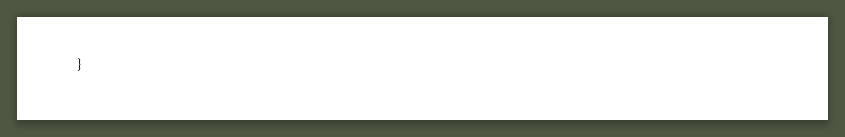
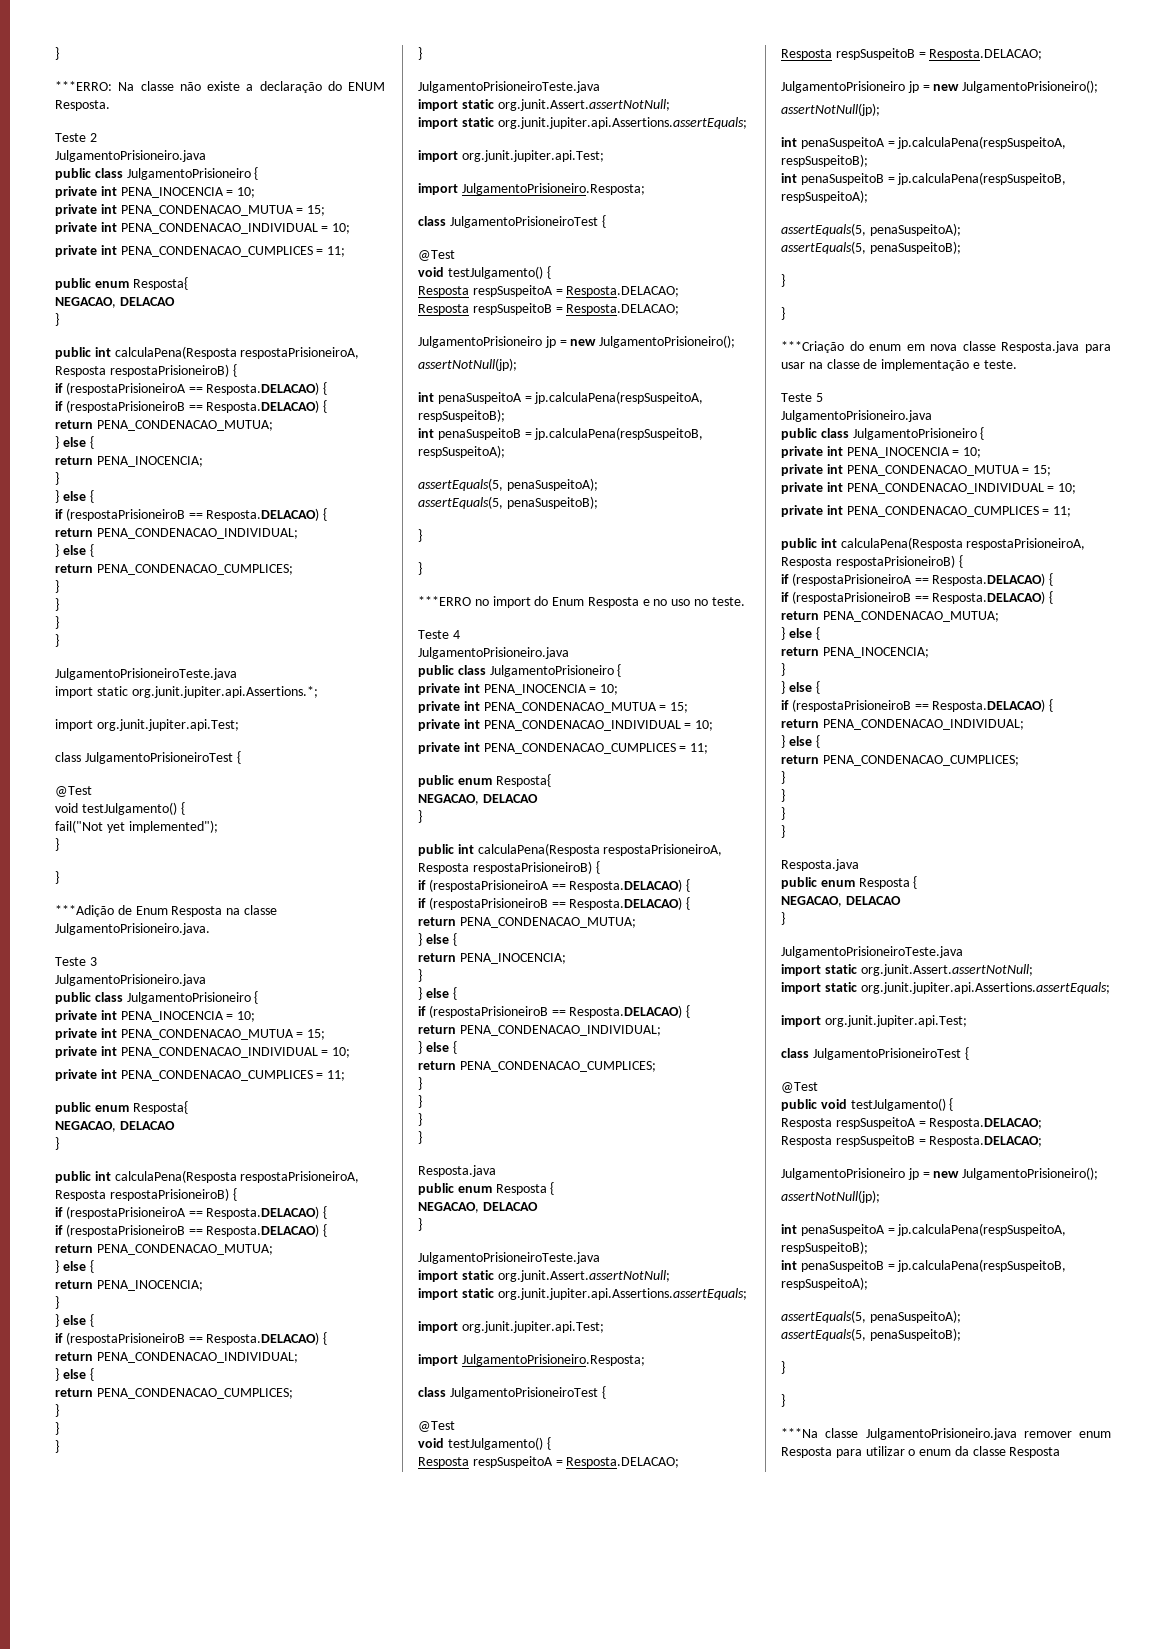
[77,58,82,71] } -> [55,47,59,60] [55,81,385,93] [55,100,110,111] [55,133,97,142] [55,150,206,162] [55,167,259,180] [55,186,256,198] [55,204,326,216] [55,222,351,234] [55,245,346,257] [55,277,188,290] [55,297,175,308] [55,313,59,326] [55,346,360,359] [55,364,237,377] [55,382,328,395] [55,400,328,413] [55,420,273,431] [55,436,94,449] [55,456,203,467] [55,472,59,485] [55,490,94,503] [55,508,328,521] [55,528,298,539] [55,544,94,557] [55,564,293,575] [55,580,59,593] [55,598,59,611] [55,616,59,629] [55,634,59,647] [55,668,237,680] [55,686,318,698] [55,719,239,731] [55,751,241,764] [55,786,92,797] [55,802,185,815] [55,820,218,833] [55,838,59,851] [55,871,59,884] [55,905,277,917] [55,923,210,935] [55,957,97,966] [55,974,206,986] [55,991,259,1004] [55,1010,256,1022] [55,1028,326,1040] [55,1046,351,1058] [55,1069,346,1081] [55,1101,188,1114] [55,1121,175,1132] [55,1137,59,1150] [55,1170,360,1183] [55,1188,237,1201] [55,1206,328,1219] [55,1224,328,1237] [55,1244,273,1255] [55,1260,94,1273] [55,1280,203,1291] [55,1296,59,1309] [55,1314,94,1327] [55,1332,328,1345] [55,1352,298,1363] [55,1368,94,1381] [55,1388,293,1399] [55,1404,59,1417] [55,1422,59,1435] [55,1440,59,1453] [418,47,422,60] [418,81,600,93] [418,99,670,111] [418,117,747,129] [418,150,604,162] [418,183,645,195] [418,215,606,228] [418,250,455,261] [418,266,551,279] [418,285,680,297] [418,303,680,315] [418,335,736,348] [418,358,517,371] [418,391,704,404] [418,409,505,422] [418,427,704,440] [418,445,505,458] [418,478,598,491] [418,496,598,509] [418,529,422,542] [418,562,422,575] [418,596,745,608] [418,630,460,639] [418,647,569,659] [418,664,622,677] [418,683,619,695] [418,701,689,713] [418,719,714,731] [418,742,709,754] [418,774,551,787] [418,794,538,805] [418,810,422,823] [418,843,723,856] [418,861,600,874] [418,879,691,892] [418,897,691,910] [418,917,636,928] [418,933,457,946] [418,953,566,964] [418,969,422,982] [418,987,457,1000] [418,1005,691,1018] [418,1025,661,1036] [418,1041,457,1054] [418,1061,656,1072] [418,1077,422,1090] [418,1095,422,1108] [418,1113,422,1126] [418,1131,422,1144] [418,1165,496,1177] [418,1182,555,1195] [418,1202,538,1213] [418,1218,422,1231] [418,1252,600,1264] [418,1270,670,1282] [418,1288,747,1300] [418,1321,604,1333] [418,1354,645,1366] [418,1386,606,1399] [418,1421,455,1432] [418,1437,551,1450] [418,1456,680,1468] [781,48,1043,60] [781,80,1099,93] [781,103,880,116] [781,136,1067,149] [781,154,868,167] [781,172,1067,185] [781,190,868,203] [781,223,961,236] [781,241,961,254] [781,274,785,287] [781,307,785,320] [781,341,1111,353] [781,359,1017,371] [781,393,823,402] [781,410,932,422] [781,427,985,440] [781,446,982,458] [781,464,1052,476] [781,482,1077,494] [781,505,1072,517] [781,537,1086,550] [781,555,963,568] [781,573,1054,586] [781,591,1054,604] [781,611,999,622] [781,627,820,640] [781,647,929,658] [781,663,785,676] [781,681,820,694] [781,699,1054,712] [781,719,1024,730] [781,735,820,748] [781,755,1019,766] [781,771,785,784] [781,789,785,802] [781,807,785,820] [781,825,785,838] [781,859,859,871] [781,876,918,889] [781,896,901,907] [781,912,785,925] [781,946,963,958] [781,964,1033,976] [781,982,1110,994] [781,1015,967,1027] [781,1047,969,1060] [781,1082,818,1093] [781,1098,954,1111] [781,1117,1043,1129] [781,1135,1043,1147] [781,1167,1099,1180] [781,1190,880,1203] [781,1223,1067,1236] [781,1241,868,1254] [781,1259,1067,1272] [781,1277,868,1290] [781,1310,961,1323] [781,1328,961,1341] [781,1361,785,1374] [781,1394,785,1407] [781,1428,1111,1440] [781,1446,1061,1458] } // ***ERRO: Na classe não existe a declaração do ENUM Resposta. // Teste 2 // JulgamentoPrisioneiro.java // public class JulgamentoPrisioneiro { // private int PENA_INOCENCIA = 10; // private int PENA_CONDENACAO_MUTUA = 15; // private int PENA_CONDENACAO_INDIVIDUAL = 10; // private int PENA_CONDENACAO_CUMPLICES = 11; // public enum Resposta{ // NEGACAO, DELACAO // } // public int calculaPena(Resposta respostaPrisioneiroA, Resposta respostaPrisioneiroB) { // if (respostaPrisioneiroA == Resposta.DELACAO) { // if (respostaPrisioneiroB == Resposta.DELACAO) { // return PENA_CONDENACAO_MUTUA; // } else { // return PENA_INOCENCIA; // } // } else { // if (respostaPrisioneiroB == Resposta.DELACAO) { // return PENA_CONDENACAO_INDIVIDUAL; // } else { // return PENA_CONDENACAO_CUMPLICES; // } // } // } // } // JulgamentoPrisioneiroTeste.java // import static org.junit.jupiter.api.Assertions.*; // import org.junit.jupiter.api.Test; // class JulgamentoPrisioneiroTest { // @Test // void testJulgamento() { // fail("Not yet implemented"); // } // } // ***Adição de Enum Resposta na classe JulgamentoPrisioneiro.java. // Teste 3 // JulgamentoPrisioneiro.java // public class JulgamentoPrisioneiro { // private int PENA_INOCENCIA = 10; // private int PENA_CONDENACAO_MUTUA = 15; // private int PENA_CONDENACAO_INDIVIDUAL = 10; // private int PENA_CONDENACAO_CUMPLICES = 11; // public enum Resposta{ // NEGACAO, DELACAO // } // public int calculaPena(Resposta respostaPrisioneiroA, Resposta respostaPrisioneiroB) { // if (respostaPrisioneiroA == Resposta.DELACAO) { // if (respostaPrisioneiroB == Resposta.DELACAO) { // return PENA_CONDENACAO_MUTUA; // } else { // return PENA_INOCENCIA; // } // } else { // if (respostaPrisioneiroB == Resposta.DELACAO) { // return PENA_CONDENACAO_INDIVIDUAL; // } else { // return PENA_CONDENACAO_CUMPLICES; // } // } // } // } // JulgamentoPrisioneiroTeste.java // import static org.junit.Assert.assertNotNull; // import static org.junit.jupiter.api.Assertions.assertEquals; // import org.junit.jupiter.api.Test; // import JulgamentoPrisioneiro.Resposta; // class JulgamentoPrisioneiroTest { // @Test // void testJulgamento() { // Resposta respSuspeitoA = Resposta.DELACAO; // Resposta respSuspeitoB = Resposta.DELACAO; // JulgamentoPrisioneiro jp = new JulgamentoPrisioneiro(); // assertNotNull(jp); // int penaSuspeitoA = jp.calculaPena(respSuspeitoA, respSuspeitoB); // int penaSuspeitoB = jp.calculaPena(respSuspeitoB, respSuspeitoA); // assertEquals(5, penaSuspeitoA); // assertEquals(5, penaSuspeitoB); // } // } // ***ERRO no import do Enum Resposta e no uso no teste. // Teste 4 // JulgamentoPrisioneiro.java // public class JulgamentoPrisioneiro { // private int PENA_INOCENCIA = 10; // private int PENA_CONDENACAO_MUTUA = 15; // private int PENA_CONDENACAO_INDIVIDUAL = 10; // private int PENA_CONDENACAO_CUMPLICES = 11; // public enum Resposta{ // NEGACAO, DELACAO // } // public int calculaPena(Resposta respostaPrisioneiroA, Resposta respostaPrisioneiroB) { // if (respostaPrisioneiroA == Resposta.DELACAO) { // if (respostaPrisioneiroB == Resposta.DELACAO) { // return PENA_CONDENACAO_MUTUA; // } else { // return PENA_INOCENCIA; // } // } else { // if (respostaPrisioneiroB == Resposta.DELACAO) { // return PENA_CONDENACAO_INDIVIDUAL; // } else { // return PENA_CONDENACAO_CUMPLICES; // } // } // } // } // Resposta.java // public enum Resposta { // NEGACAO, DELACAO // } // JulgamentoPrisioneiroTeste.java // import static org.junit.Assert.assertNotNull; // import static org.junit.jupiter.api.Assertions.assertEquals; // import org.junit.jupiter.api.Test; // import JulgamentoPrisioneiro.Resposta; // class JulgamentoPrisioneiroTest { // @Test // void testJulgamento() { // Resposta respSuspeitoA = Resposta.DELACAO; // Resposta respSuspeitoB = Resposta.DELACAO; // JulgamentoPrisioneiro jp = new JulgamentoPrisioneiro(); // assertNotNull(jp); // int penaSuspeitoA = jp.calculaPena(respSuspeitoA, respSuspeitoB); // int penaSuspeitoB = jp.calculaPena(respSuspeitoB, respSuspeitoA); // assertEquals(5, penaSuspeitoA); // assertEquals(5, penaSuspeitoB); // } // } // ***Criação do enum em nova classe Resposta.java para usar na classe de implementação e teste. // Teste 5 // JulgamentoPrisioneiro.java // public class JulgamentoPrisioneiro { // private int PENA_INOCENCIA = 10; // private int PENA_CONDENACAO_MUTUA = 15; // private int PENA_CONDENACAO_INDIVIDUAL = 10; // private int PENA_CONDENACAO_CUMPLICES = 11; // public int calculaPena(Resposta respostaPrisioneiroA, Resposta respostaPrisioneiroB) { // if (respostaPrisioneiroA == Resposta.DELACAO) { // if (respostaPrisioneiroB == Resposta.DELACAO) { // return PENA_CONDENACAO_MUTUA; // } else { // return PENA_INOCENCIA; // } // } else { // if (respostaPrisioneiroB == Resposta.DELACAO) { // return PENA_CONDENACAO_INDIVIDUAL; // } else { // return PENA_CONDENACAO_CUMPLICES; // } // } // } // } // Resposta.java // public enum Resposta { // NEGACAO, DELACAO // } // JulgamentoPrisioneiroTeste.java // import static org.junit.Assert.assertNotNull; // import static org.junit.jupiter.api.Assertions.assertEquals; // import org.junit.jupiter.api.Test; // class JulgamentoPrisioneiroTest { // @Test // public void testJulgamento() { // Resposta respSuspeitoA = Resposta.DELACAO; // Resposta respSuspeitoB = Resposta.DELACAO; // JulgamentoPrisioneiro jp = new JulgamentoPrisioneiro(); // assertNotNull(jp); // int penaSuspeitoA = jp.calculaPena(respSuspeitoA, respSuspeitoB); // int penaSuspeitoB = jp.calculaPena(respSuspeitoB, respSuspeitoA); // assertEquals(5, penaSuspeitoA); // assertEquals(5, penaSuspeitoB); // } // } // ***Na classe JulgamentoPrisioneiro.java remover enum Resposta para utilizar o enum da classe Resposta

